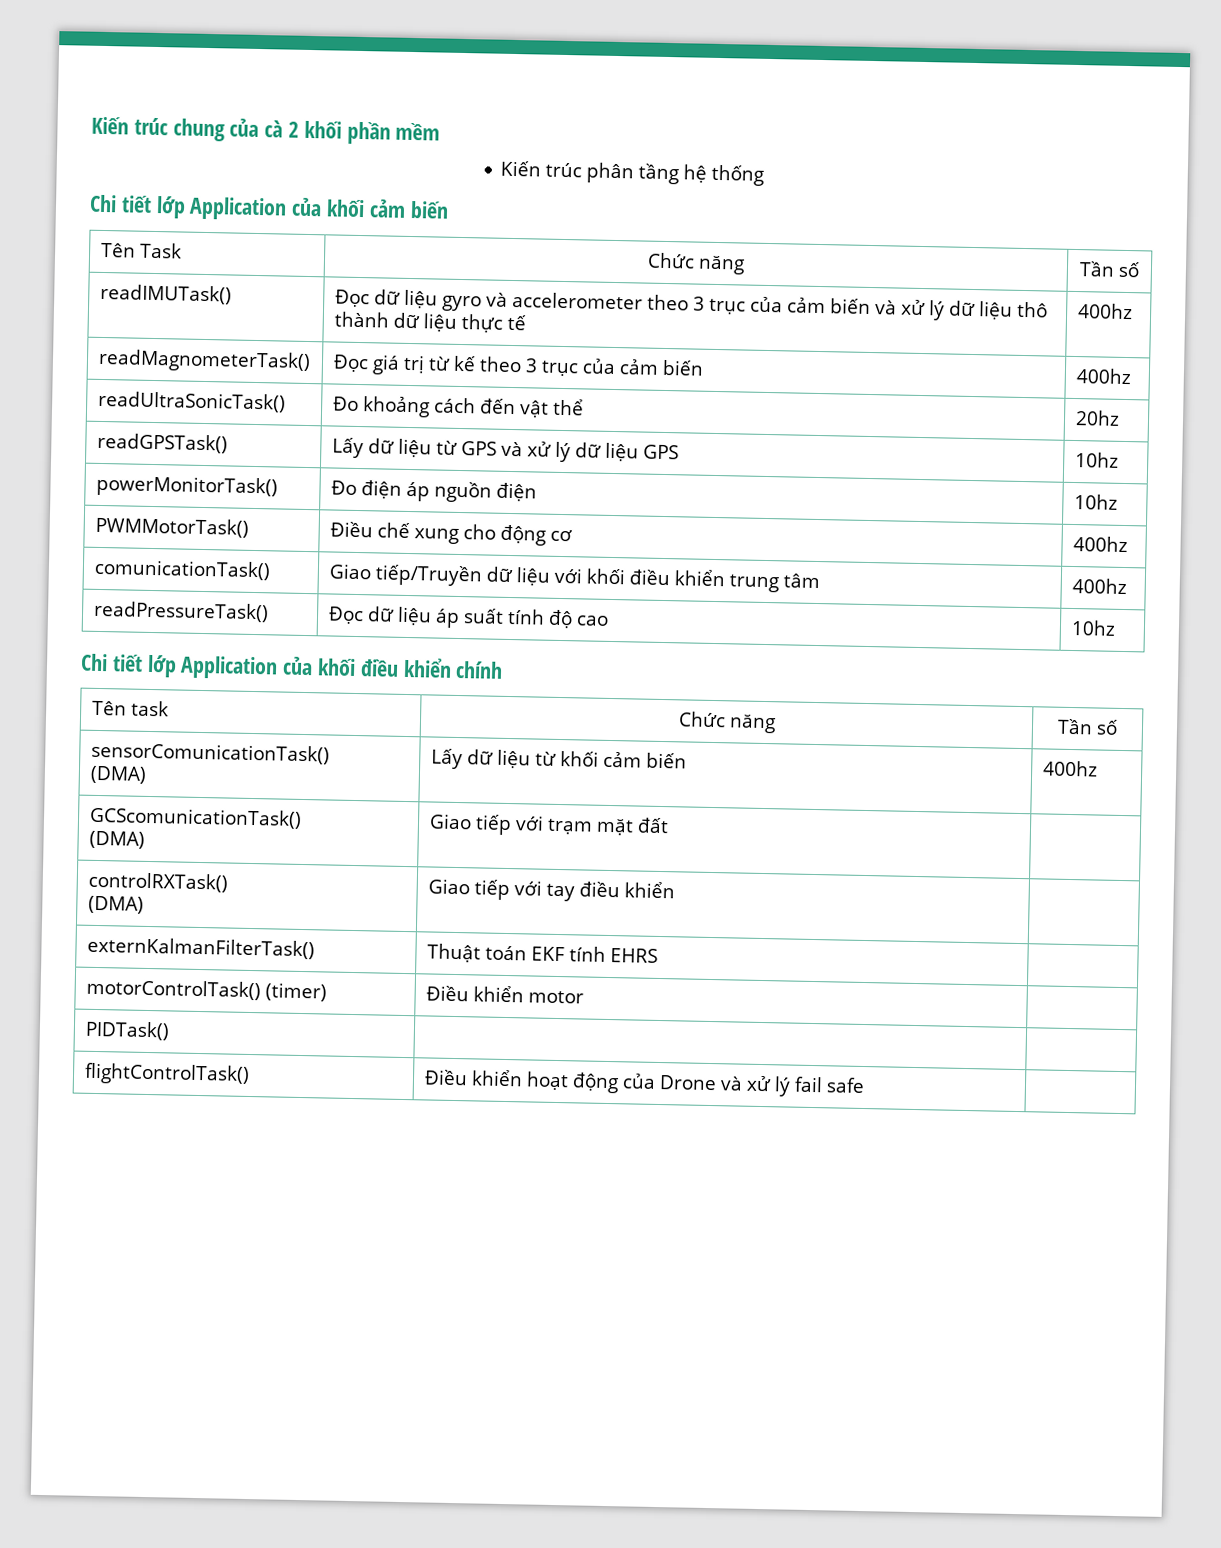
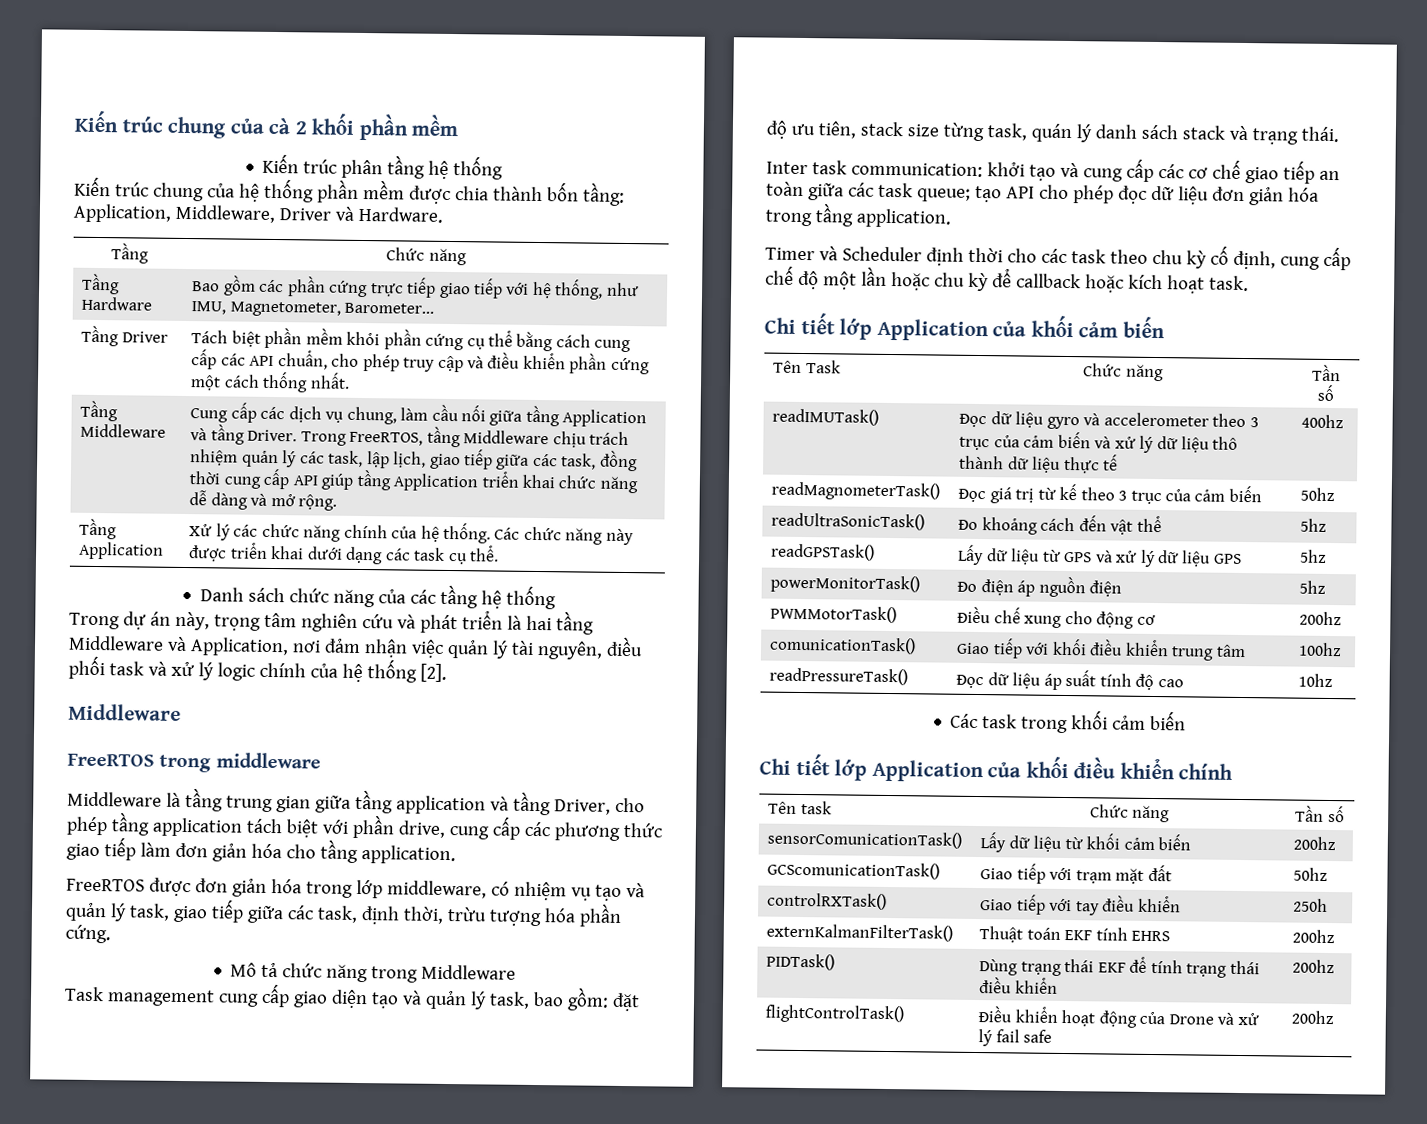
(765, 175) none -> [74,176,625,206] [73,203,443,224] [110,243,149,264] [386,247,467,266] [82,273,121,295] [81,296,153,311] [192,275,639,300] [191,301,435,317] [81,325,168,347] [191,327,632,353] [191,349,650,375] [190,371,350,393] [80,400,119,422] [80,423,167,438] [190,402,648,428] [190,424,630,448] [190,449,638,472] [189,468,638,494] [189,490,338,511] [79,518,118,540] [78,541,165,560] [189,522,634,546] [188,542,500,565] [199,584,556,610] [69,610,594,635] [68,635,643,660] [68,655,447,683] [68,703,181,721] [67,752,321,773] [67,788,645,816] [66,812,663,841] [66,837,456,865] [66,877,645,901] [65,899,622,927] [65,924,111,944] [230,962,517,983] [64,983,640,1012] [766,120,1339,145] [766,158,1340,184] [766,181,1319,206] [765,203,952,228] [765,245,1351,271] [765,265,1249,294] // Kiến trúc chung của hệ thống phần mềm được chia thành bốn tầng: Application, Middleware, Driver và Hardware. // Tầng | Chức năng // Tầng Hardware | Bao gồm các phần cứng trực tiếp giao tiếp với hệ thống, như IMU, Magnetometer, Barometer… // Tầng Driver | Tách biệt phần mềm khỏi phần cứng cụ thể bằng cách cung cấp các API chuẩn, cho phép truy cập và điều khiển phần cứng một cách thống nhất. // Tầng Middleware | Cung cấp các dịch vụ chung, làm cầu nối giữa tầng Application và tầng Driver. Trong FreeRTOS, tầng Middleware chịu trách nhiệm quản lý các task, lập lịch, giao tiếp giữa các task, đồng thời cung cấp API giúp tầng Application triển khai chức năng dễ dàng và mở rộng. // Tầng Application | Xử lý các chức năng chính của hệ thống. Các chức năng này được triển khai dưới dạng các task cụ thể. // Danh sách chức năng của các tầng hệ thống // Trong dự án này, trọng tâm nghiên cứu và phát triển là hai tầng Middleware và Application, nơi đảm nhận việc quản lý tài nguyên, điều phối task và xử lý logic chính của hệ thống [2]. // Middleware // FreeRTOS trong middleware // Middleware là tầng trung gian giữa tầng application và tầng Driver, cho phép tầng application tách biệt với phần drive, cung cấp các phương thức giao tiếp làm đơn giản hóa cho tầng application. // FreeRTOS được đơn giản hóa trong lớp middleware, có nhiệm vụ tạo và quản lý task, giao tiếp giữa các task, định thời, trừu tượng hóa phần cứng. // Mô tả chức năng trong Middleware // Task management cung cấp giao diện tạo và quản lý task, bao gồm: đặt độ ưu tiên, stack size từng task, quán lý danh sách stack và trạng thái. // Inter task communication: khởi tạo và cung cấp các cơ chế giao tiếp an toàn giữa các task queue; tạo API cho phép đọc dữ liệu đơn giản hóa trong tầng application. // Timer và Scheduler định thời cho các task theo chu kỳ cố định, cung cấp chế độ một lần hoặc chu kỳ để callback hoặc kích hoạt task.
[1075,368,1132,385] 400hz -> [1300,487,1336,502] 50hz
[1074,410,1120,426] 20hz -> [1300,518,1328,532] 5hz
[1074,452,1119,468] 10hz -> [1300,549,1328,563] 5hz
[1073,493,1118,510] 10hz -> [1299,580,1327,594] 5hz
[1072,535,1128,553] 400hz -> [1299,611,1343,626] 200hz
[374,564,551,587] tiếp/Truyền dữ liệu -> [992,638,1023,659] tiếp
[1071,577,1127,595] 400hz -> [1298,642,1343,657] 100hz
(1116, 627) none -> [950,710,1187,734] // Các task trong khối cảm biến
[89,765,147,784] // (DMA) -> (963, 839) none
[1042,760,1098,777] 400hz -> [1293,836,1337,851] 200hz
[88,830,145,849] // (DMA) -> (941, 870) none
(669, 825) none -> [1293,867,1329,881] 50hz
[87,895,144,914] // (DMA) -> (888, 901) none
(675, 890) none -> [1293,898,1329,912] 250h
[85,978,327,1002] [425,985,584,1004] [84,1020,170,1041] // motorControlTask() (timer) | Điều khiển motor | // PIDTask() | | -> [1292,929,1336,944] [766,953,836,971] [979,956,1260,978] [979,977,1058,994] [1292,959,1336,974] 200hz // PIDTask() | Dùng trạng thái EKF để tính trạng thái điều khiển | 200hz
(865, 1085) none -> [1291,1010,1335,1025] 200hz

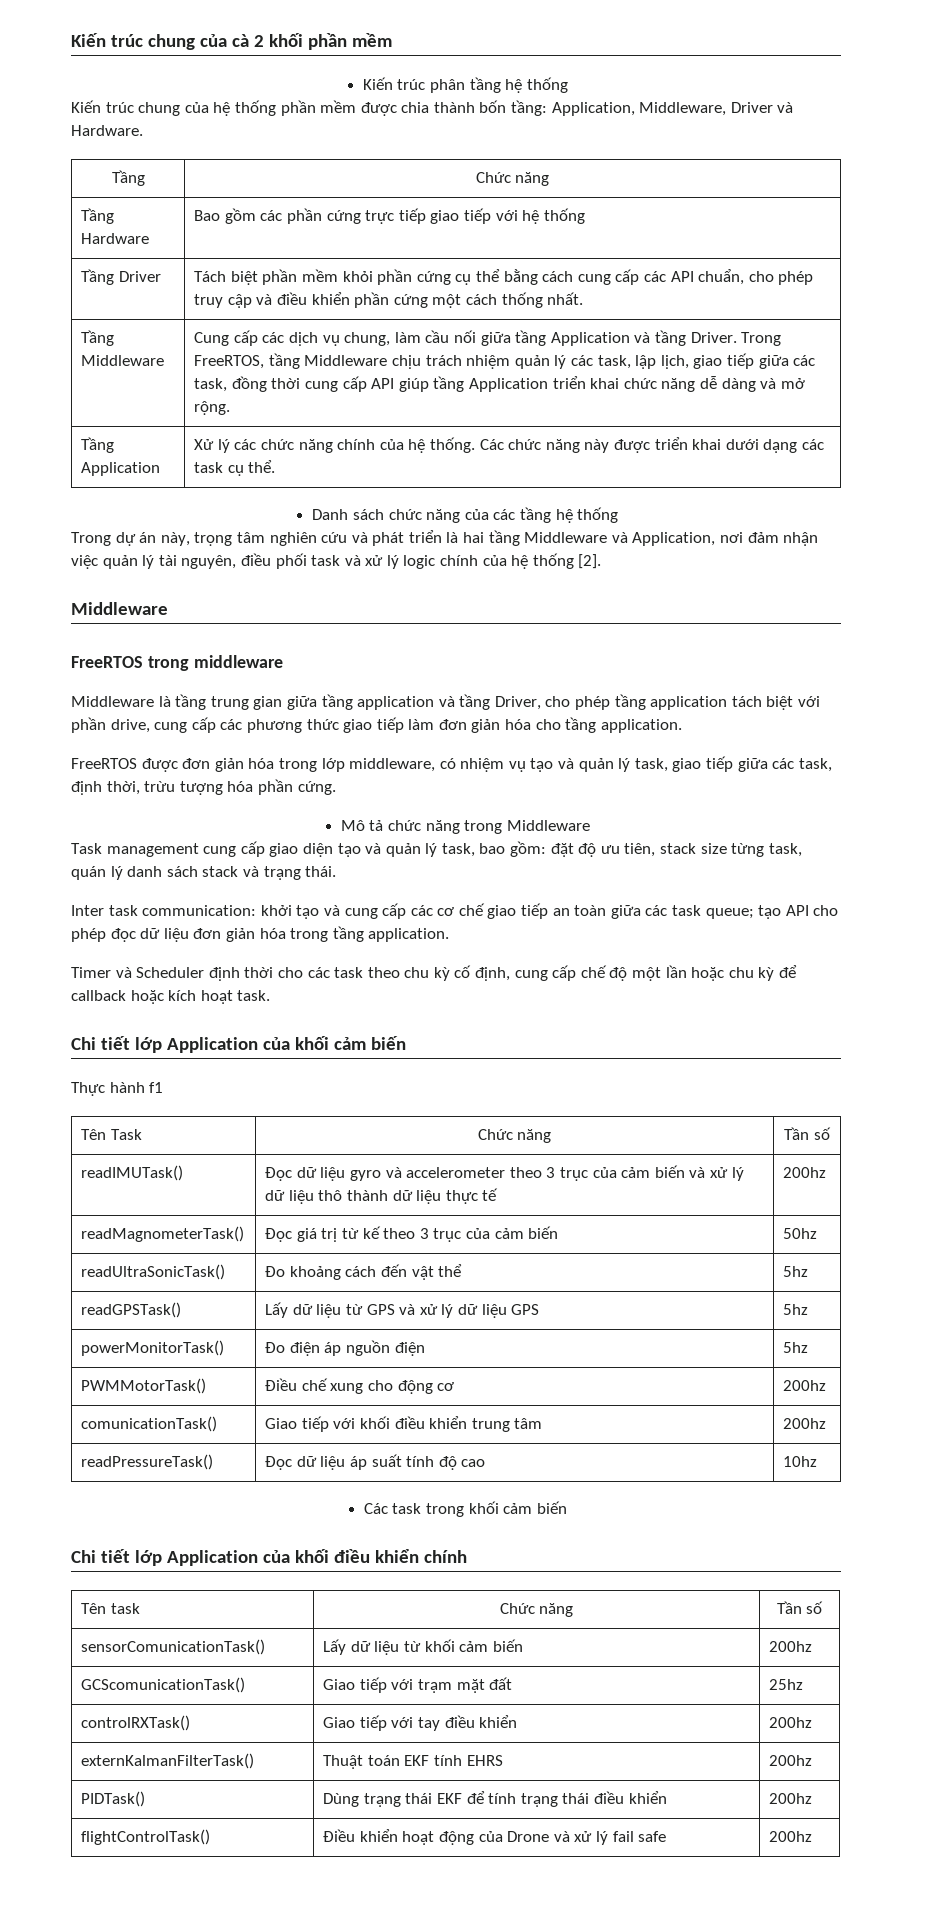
[554,279,639,300] [191,301,435,317] thống, như IMU, Magnetometer, Barometer… -> [543,208,585,224] thống
(1165, 327) none -> [71,1082,164,1096] // Thực hành f1
[1301,414,1345,429] 400hz -> [783,1167,827,1178] 200hz
[1298,642,1343,657] 100hz -> [783,1418,827,1429] 200hz
[1293,867,1329,881] 50hz -> [769,1679,804,1690] 25hz
[1293,898,1329,912] 250h -> [769,1717,813,1728] 200hz

